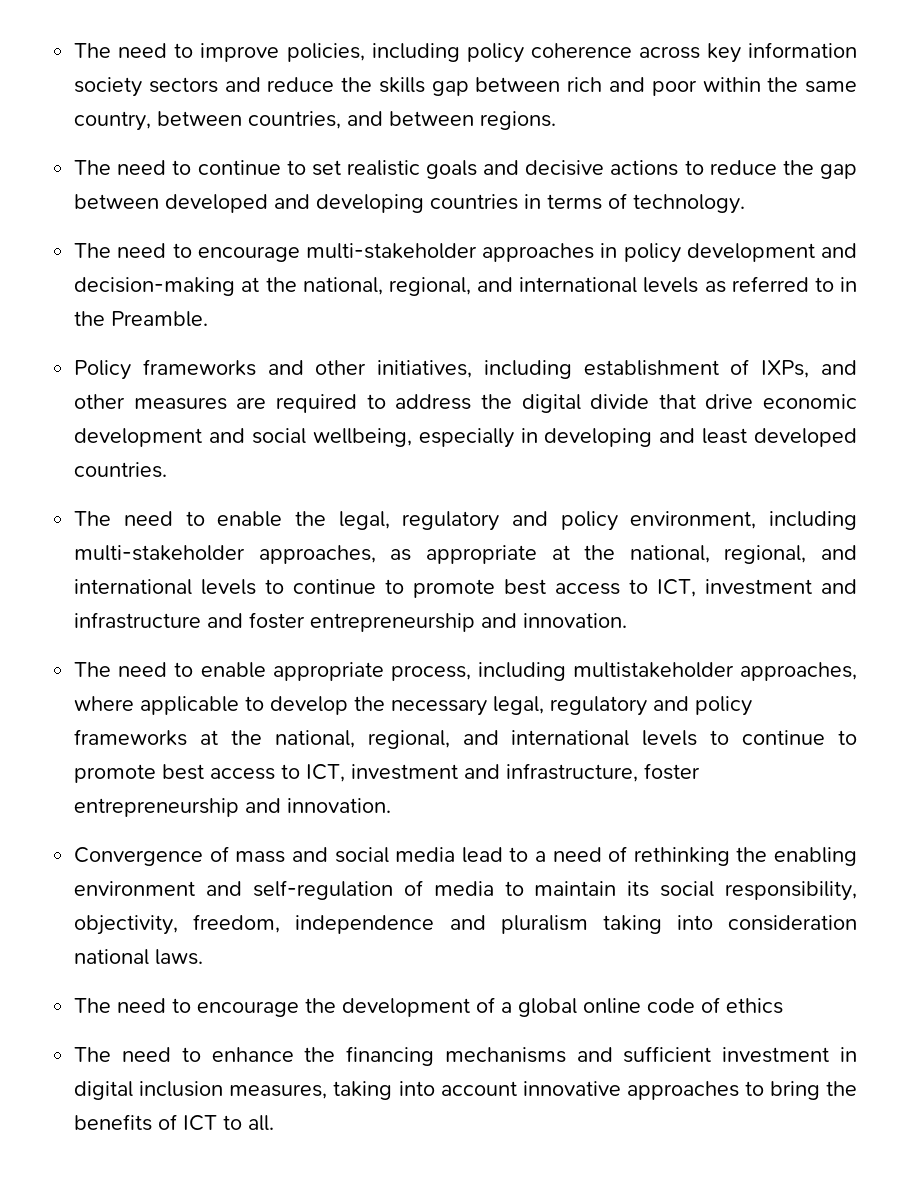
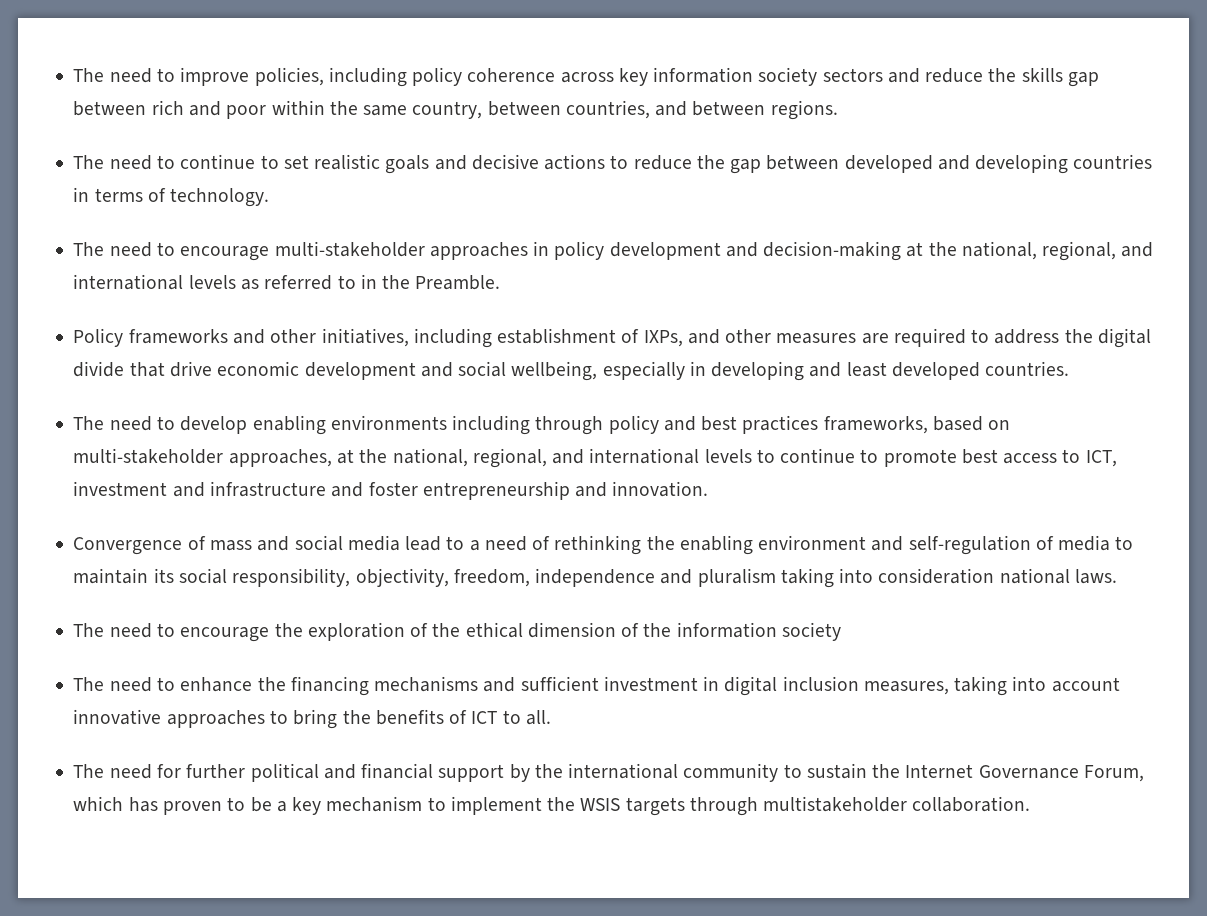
[217,511,857,531] [74,545,537,564] enable the legal, regulatory and policy environment, including multi-stakeholder approaches, as appropriate -> [180,415,1011,435] [73,448,332,467] develop enabling environments including through policy and best practices frameworks, based on multi-stakeholder approaches,
[74,662,857,681] [74,696,753,716] [74,729,857,749] [74,763,701,783] [74,798,392,817] // The need to enable appropriate process, including multistakeholder approaches, where applicable to develop the necessary legal, regulatory and policy frameworks at the national, regional, and international levels to continue to promote best access to ICT, investment and infrastructure, foster entrepreneurship and innovation. -> (709, 489) none
[342,997,784,1017] development of a global online code of ethics -> [307,622,841,641] exploration of the ethical dimension of the information society
(275, 1123) none -> [73,763,1144,782] [73,796,1031,816] // The need for further political and financial support by the international community to sustain the Internet Governance Forum, which has proven to be a key mechanism to implement the WSIS targets through multistakeholder collaboration.

